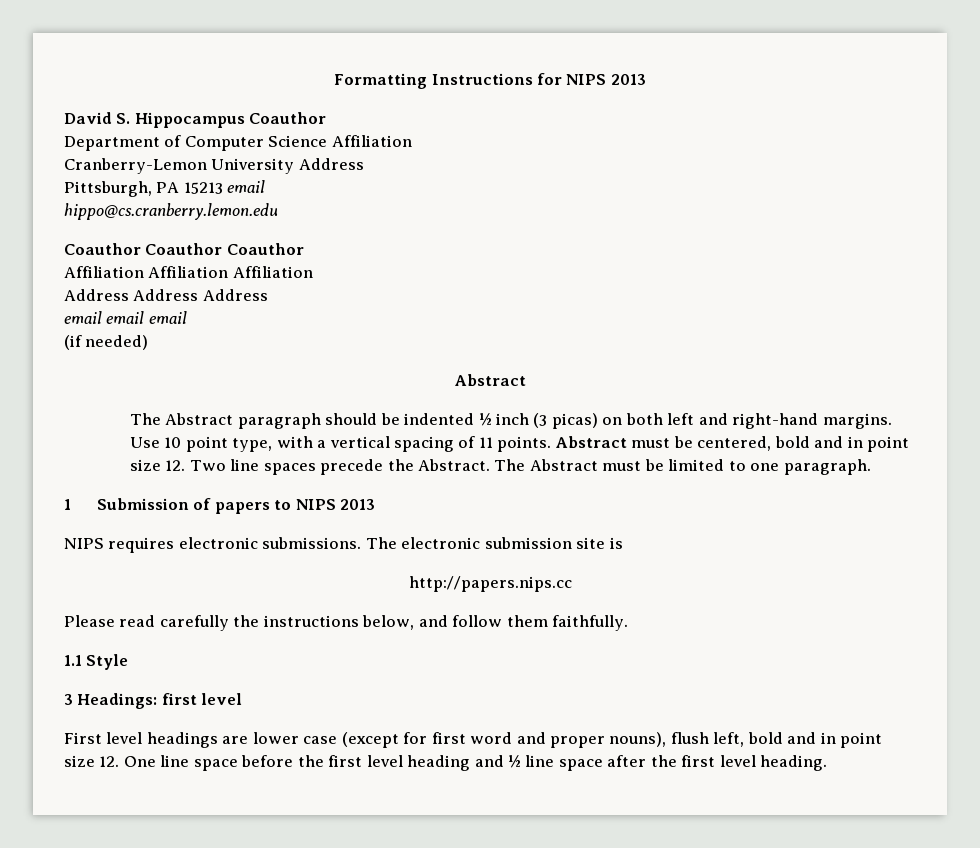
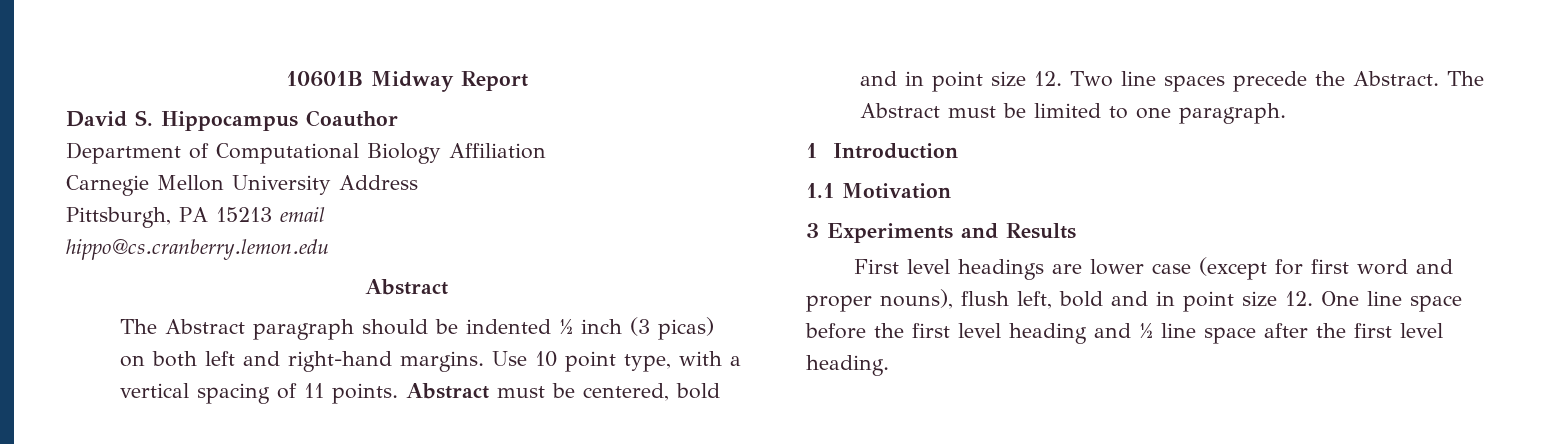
[334,73,646,89] Formatting Instructions for NIPS 2013 -> [285,71,528,92] 10601B Midway Report
[184,135,412,151] [64,158,207,174] Computer Science Affiliation // Cranberry-Lemon -> [216,143,546,164] [66,175,224,196] Computational Biology Affiliation // Carnegie Mellon
[64,243,304,255] [64,266,313,278] [64,289,268,301] [64,311,187,324] [64,335,149,350] // Coauthor Coauthor Coauthor // Affiliation Affiliation Affiliation // Address Address Address // email email email // (if needed) -> (329, 249) none
[96,498,376,514] [64,537,623,553] [408,576,572,592] [64,615,629,631] Submission of papers to NIPS 2013 // NIPS requires electronic submissions. The electronic submission site is // http://papers.nips.cc // Please read carefully the instructions below, and follow them faithfully. -> [833,143,959,159] Introduction
[86,654,129,670] Style -> [842,183,951,199] Motivation
[77,693,243,709] Headings: first level -> [827,223,1076,243] Experiments and Results

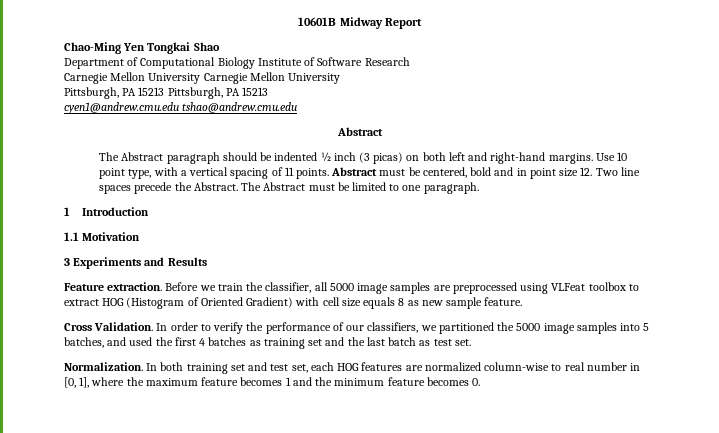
[66,110,398,131] David S. Hippocampus Coauthor -> [64,42,220,54] Chao-Ming Yen Tongkai Shao
[449,143,546,159] [66,175,418,196] [66,207,325,228] [66,239,329,260] Affiliation // Carnegie Mellon University Address // Pittsburgh, PA 15213 email // hippo@cs.cranberry.lemon.edu -> [257,57,410,66] [64,72,341,84] [64,87,269,99] [64,102,298,114] Institute of Software Research // Carnegie Mellon University Carnegie Mellon University // Pittsburgh, PA 15213 Pittsburgh, PA 15213 // cyen1@andrew.cmu.edu tshao@andrew.cmu.edu
[854,257,1454,280] [806,289,1462,312] [805,323,1443,344] [806,355,889,376] First level headings are lower case (except for first word and proper nouns), flush left, bold and in point size 12. One line space before the first level heading and ½ line space after the first level heading. -> [64,282,639,294] [64,297,523,309] [64,322,650,334] [64,337,471,349] [64,362,641,374] [64,377,481,388] Feature extraction. Before we train the classifier, all 5000 image samples are preprocessed using VLFeat toolbox to extract HOG (Histogram of Oriented Gradient) with cell size equals 8 as new sample feature. // Cross Validation. In order to verify the performance of our classifiers, we partitioned the 5000 image samples into 5 batches, and used the first 4 batches as training set and the last batch as test set. // Normalization. In both training set and test set, each HOG features are normalized column-wise to real number in [0, 1], where the maximum feature becomes 1 and the minimum feature becomes 0.

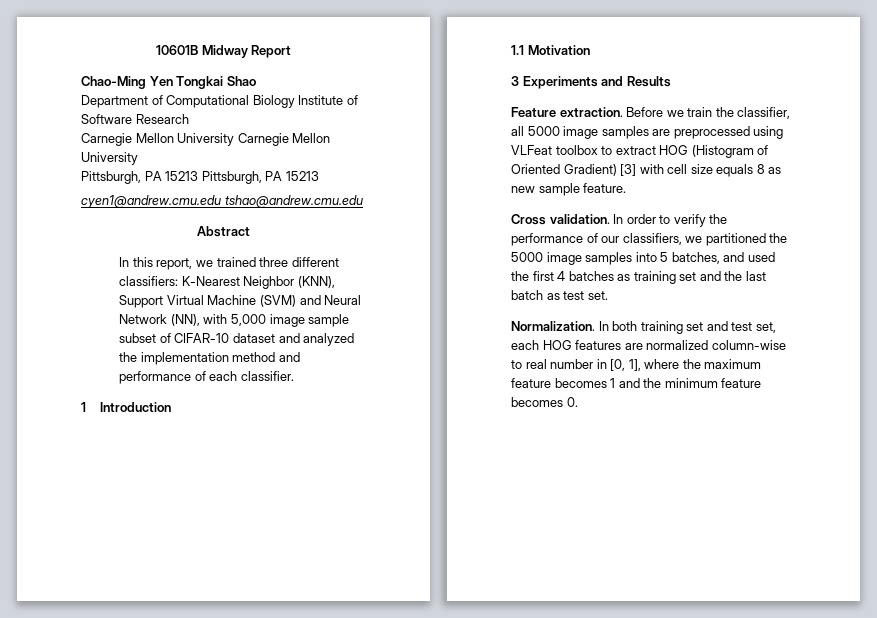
[99,152,628,164] [99,167,640,179] [99,182,479,194] The Abstract paragraph should be indented ½ inch (3 picas) on both left and right-hand margins. Use 10 point type, with a vertical spacing of 11 points. Abstract must be centered, bold and in point size 12. Two line spaces precede the Abstract. The Abstract must be limited to one paragraph. -> [119,257,339,270] [119,276,335,289] [119,295,362,308] [119,314,350,327] [119,333,355,346] [119,352,300,365] [119,371,294,384] In this report, we trained three different classifiers: K-Nearest Neighbor (KNN), Support Virtual Machine (SVM) and Neural Network (NN), with 5,000 image sample subset of CIFAR-10 dataset and analyzed the implementation method and performance of each classifier.
(294, 302) none -> [620,164,637,176] [3]
[94,322,154,331] Validation. -> [549,214,610,224] validation.

